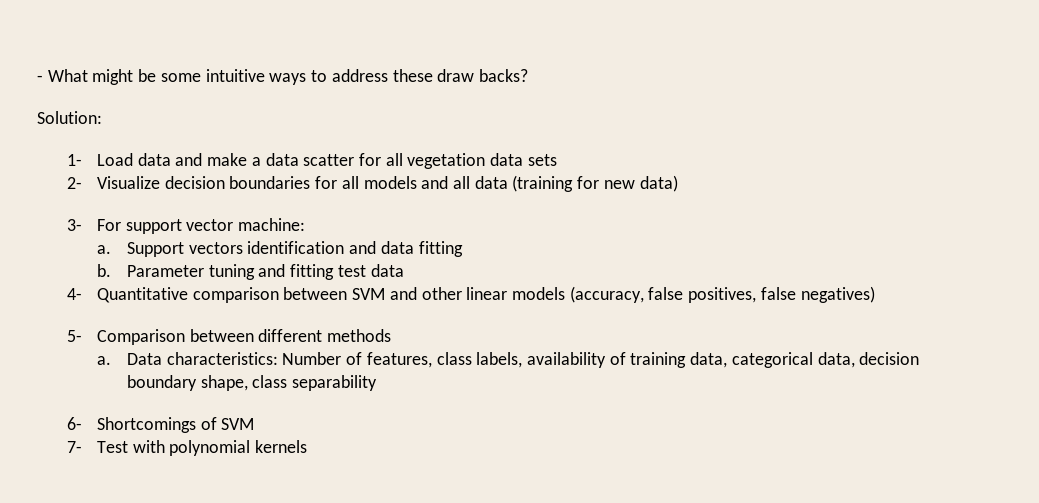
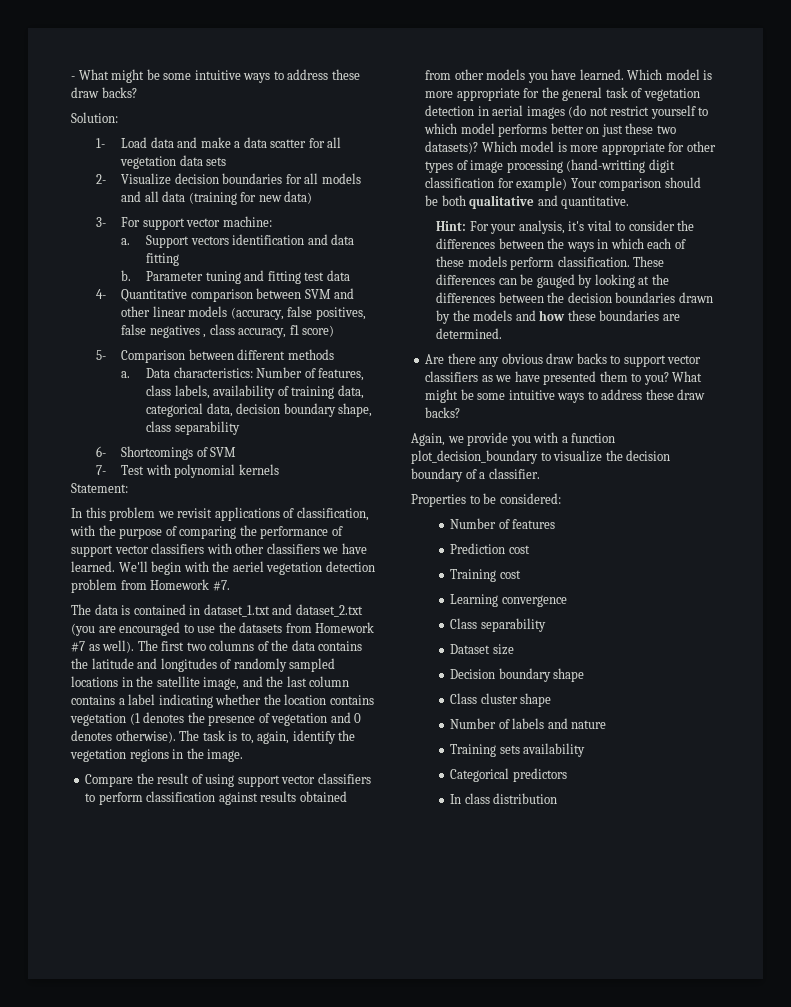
[800,286,875,303] negatives) -> [149,324,335,338] negatives , class accuracy, f1 score)
(308, 446) none -> [71,483,128,493] [71,507,369,521] [70,525,343,539] [71,543,367,557] [71,561,375,575] [71,579,230,593] [71,604,363,617] [71,622,375,636] [71,640,363,653] [71,658,336,672] [71,676,350,690] [71,694,374,708] [70,712,362,726] [71,730,356,744] [70,748,244,762] [85,773,371,787] [85,791,347,805] [425,69,713,83] [425,87,700,101] [425,105,709,119] [424,123,676,137] [425,141,716,155] [425,159,675,173] [425,177,701,191] [425,195,630,209] [436,220,695,234] [436,238,686,252] [436,256,665,270] [436,274,669,288] [436,292,713,303] [436,310,680,324] [436,328,503,339] [425,353,702,367] [425,371,703,385] [425,389,706,403] [425,407,461,418] [411,432,616,446] [411,450,671,464] [411,468,540,482] [411,493,561,507] [450,518,556,529] [450,543,530,554] [450,569,521,582] [450,594,567,607] [450,618,546,632] [450,644,514,655] [450,668,585,682] [450,693,552,707] [450,718,607,729] [450,743,586,757] [450,768,567,782] [450,793,558,804] // Statement: // In this problem we revisit applications of classification, with the purpose of comparing the performance of support vector classifiers with other classifiers we have learned. We'll begin with the aeriel vegetation detection problem from Homework #7. // The data is contained in dataset_1.txt and dataset_2.txt (you are encouraged to use the datasets from Homework #7 as well). The first two columns of the data contains the latitude and longitudes of randomly sampled locations in the satellite image, and the last column contains a label indicating whether the location contains vegetation (1 denotes the presence of vegetation and 0 denotes otherwise). The task is to, again, identify the vegetation regions in the image. // Compare the result of using support vector classifiers to perform classification against results obtained from other models you have learned. Which model is more appropriate for the general task of vegetation detection in aerial images (do not restrict yourself to which model performs better on just these two datasets)? Which model is more appropriate for other types of image processing (hand-writting digit classification for example) Your comparison should be both qualitative and quantitative. // Hint: For your analysis, it's vital to consider the differences between the ways in which each of these models perform classification. These differences can be gauged by looking at the differences between the decision boundaries drawn by the models and how these boundaries are determined. // Are there any obvious draw backs to support vector classifiers as we have presented them to you? What might be some intuitive ways to address these draw backs? // Again, we provide you with a function plot_decision_boundary to visualize the decision boundary of a classifier. // Properties to be considered: // Number of features // Prediction cost // Training cost // Learning convergence // Class separability // Dataset size // Decision boundary shape // Class cluster shape // Number of labels and nature // Training sets availability // Categorical predictors // In class distribution

